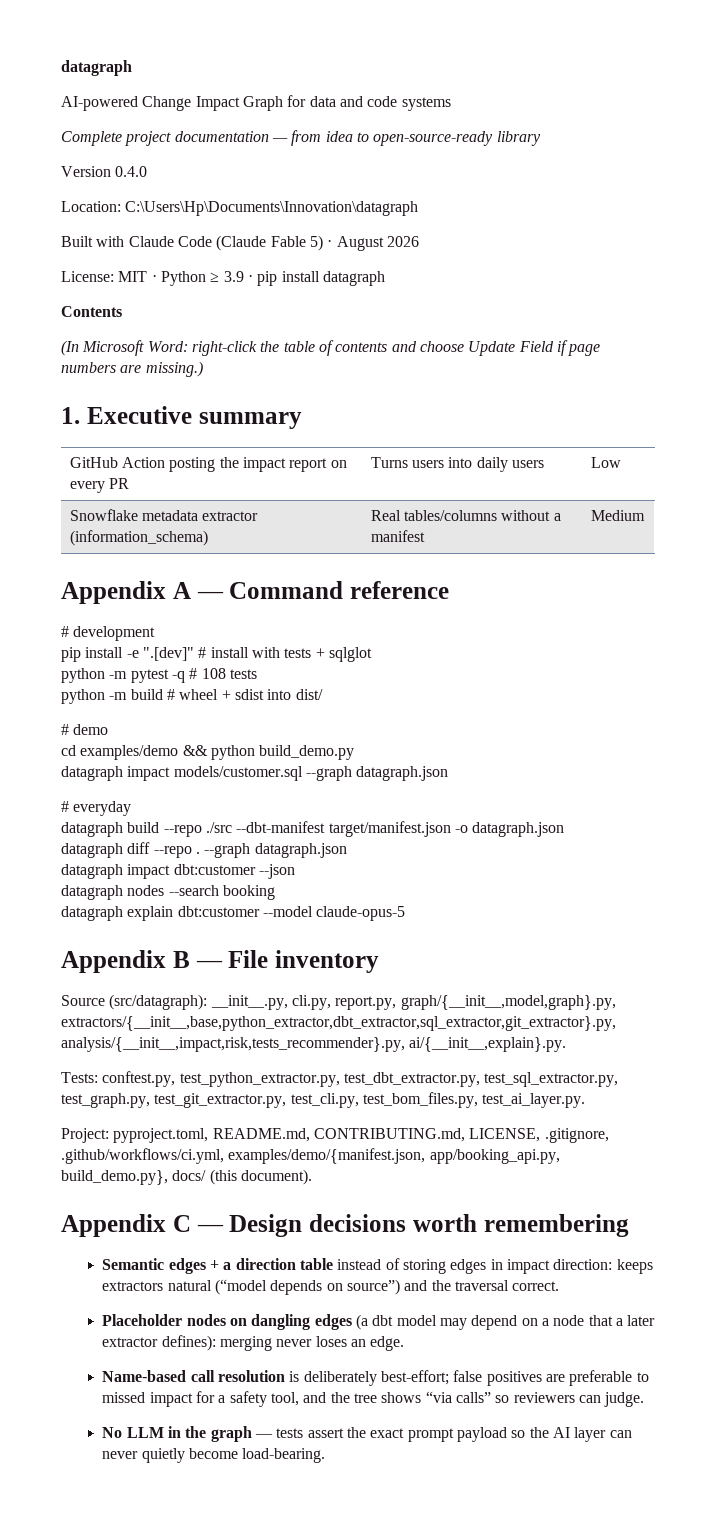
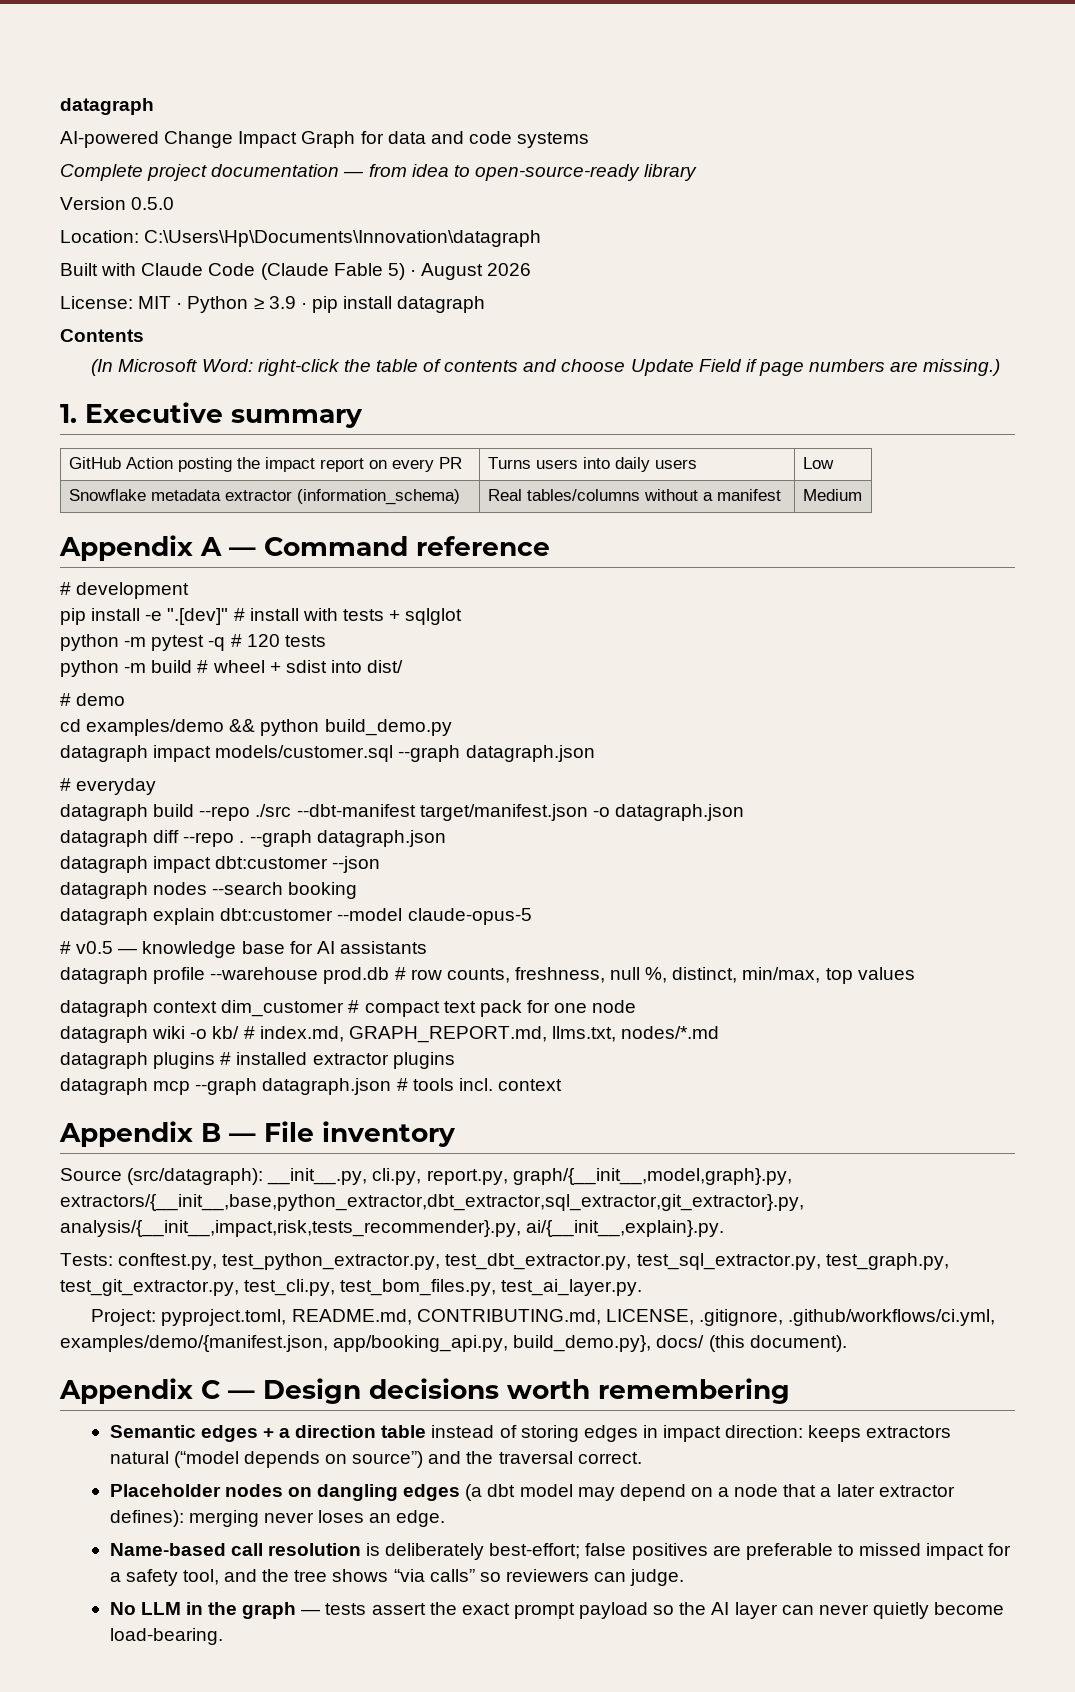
[115,166,148,177] 0.4.0 -> [131,197,175,210] 0.5.0
[201,668,226,679] 108 -> [246,634,280,647] 120
(406, 913) none -> [60,941,427,958] [60,967,915,984] [60,1000,637,1017] [60,1026,720,1043] [60,1052,455,1069] [60,1078,562,1095] // # v0.5 — knowledge base for AI assistants // datagraph profile --warehouse prod.db # row counts, freshness, null %, distinct, min/max, top values // datagraph context dim_customer # compact text pack for one node // datagraph wiki -o kb/ # index.md, GRAPH_REPORT.md, llms.txt, nodes/*.md // datagraph plugins # installed extractor plugins // datagraph mcp --graph datagraph.json # tools incl. context

